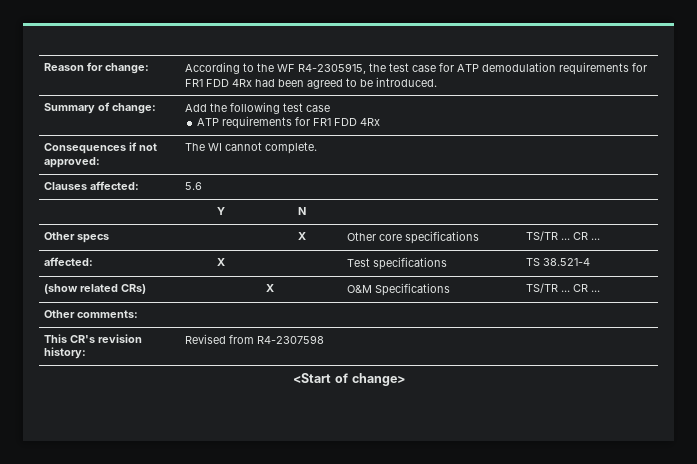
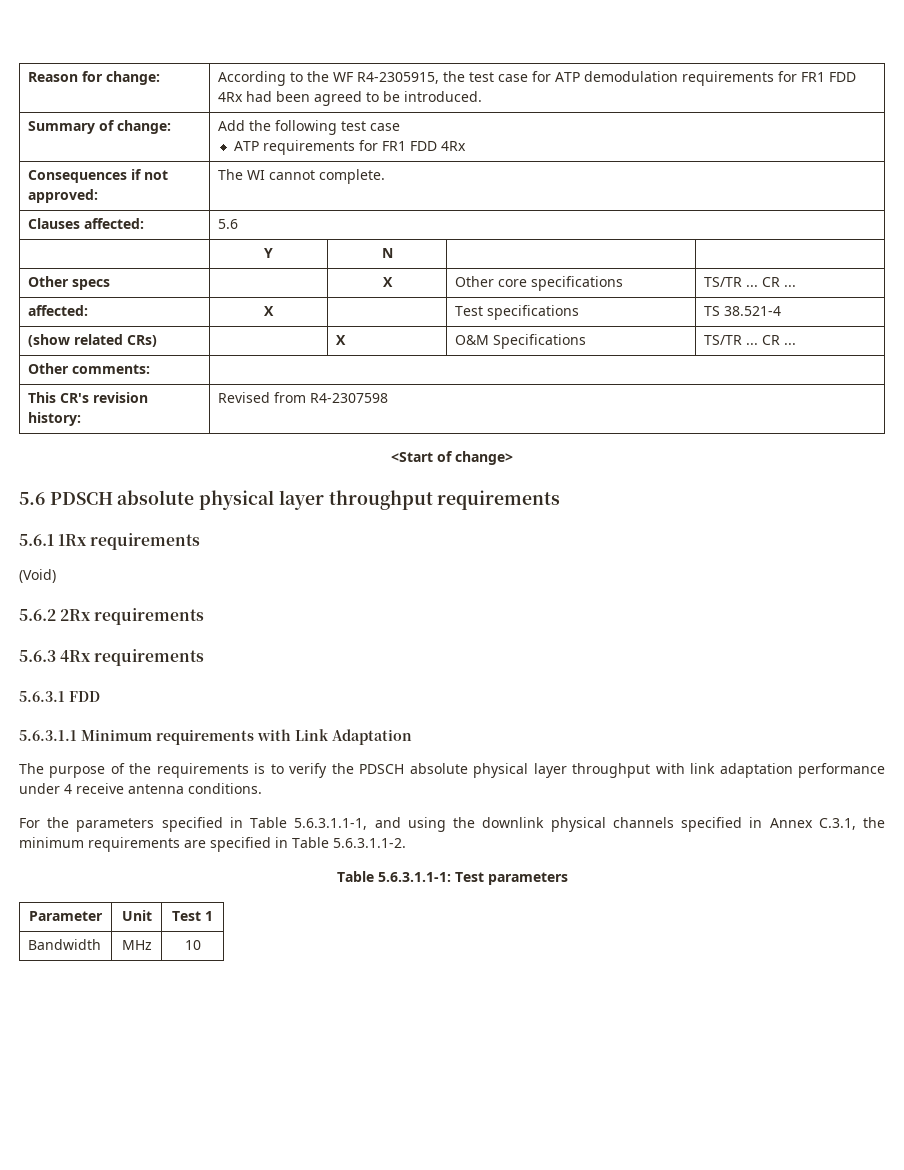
(405, 379) none -> [19,490,561,510] [19,533,201,550] [19,569,56,583] [19,608,205,625] [19,649,205,666] [19,691,100,702] [19,729,412,745] [19,763,886,778] [19,783,262,794] [19,817,886,832] [19,837,406,852] [336,871,568,885] [29,911,103,921] [121,910,152,921] [172,911,213,921] [28,939,102,950] [121,940,152,950] [184,940,201,950] // 5.6 PDSCH absolute physical layer throughput requirements // 5.6.1 1Rx requirements // (Void) // 5.6.2 2Rx requirements // 5.6.3 4Rx requirements // 5.6.3.1 FDD // 5.6.3.1.1 Minimum requirements with Link Adaptation // The purpose of the requirements is to verify the PDSCH absolute physical layer throughput with link adaptation performance under 4 receive antenna conditions. // For the parameters specified in Table 5.6.3.1.1-1, and using the downlink physical channels specified in Annex C.3.1, the minimum requirements are specified in Table 5.6.3.1.1-2. // Table 5.6.3.1.1-1: Test parameters // Parameter | Unit | Test 1 // Bandwidth | MHz | 10

